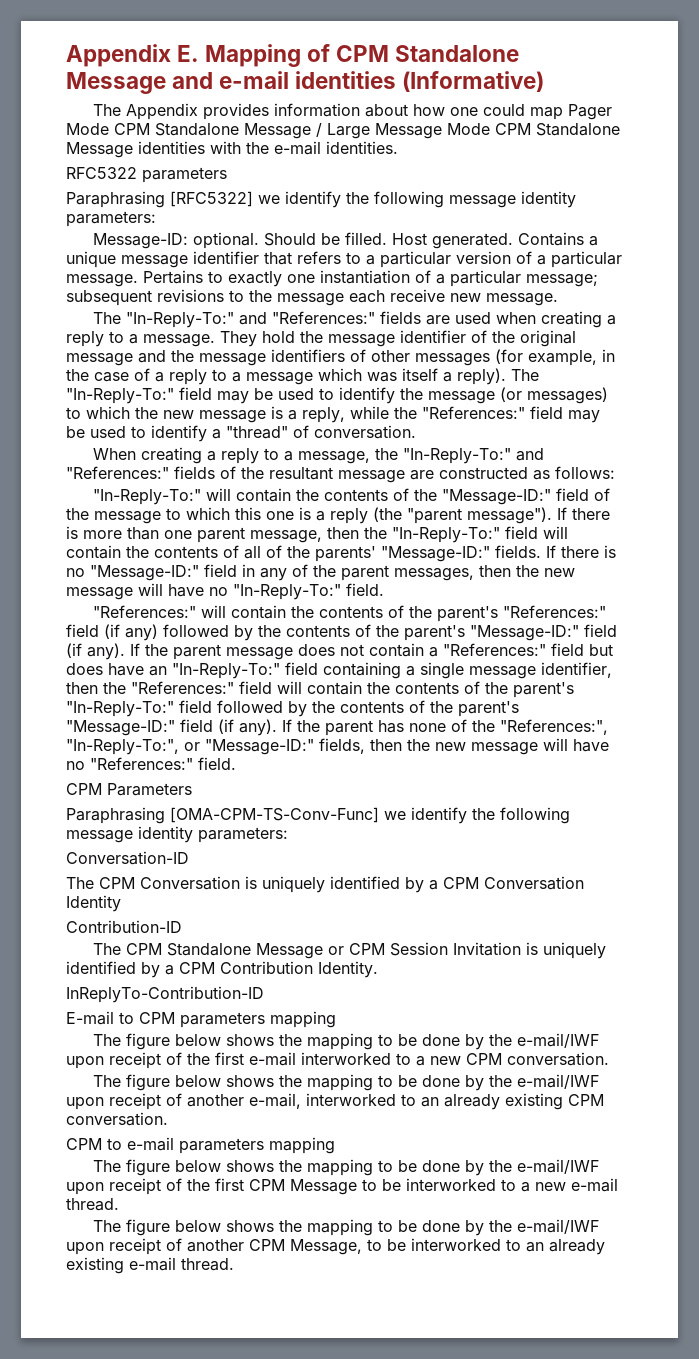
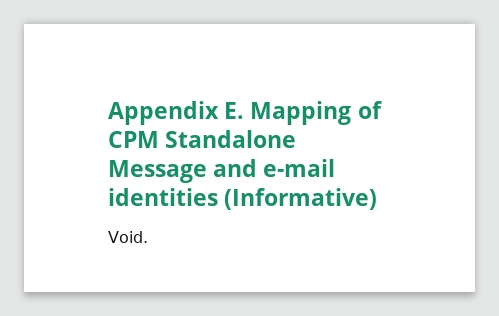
[92,103,612,120] [66,123,620,139] [66,141,398,158] [66,167,227,183] [66,191,576,208] [66,211,156,227] [92,232,598,249] [66,251,622,268] [66,270,598,287] [66,289,558,306] [92,311,616,328] [66,330,576,347] [66,349,615,366] [66,368,539,385] [66,387,608,404] [66,406,600,423] [66,425,416,442] [92,447,544,464] [66,466,615,483] [92,488,610,505] [66,507,610,524] [66,526,568,543] [66,545,616,562] [66,564,575,581] [66,583,384,600] [92,605,606,622] [66,624,617,641] [66,643,613,660] [66,662,612,679] [66,681,574,698] [66,700,519,717] [66,719,608,736] [66,738,609,755] [66,757,236,770] [66,783,192,796] [66,807,570,824] [66,826,288,843] [66,851,189,865] [66,876,584,893] [66,895,121,912] [66,920,182,933] [92,942,606,959] [66,961,378,978] [66,986,264,1003] [66,1011,336,1028] [92,1033,599,1050] [66,1052,609,1069] [92,1074,599,1091] [66,1093,604,1110] [66,1112,168,1126] [66,1137,335,1154] [92,1159,599,1176] [66,1178,618,1195] [66,1198,119,1211] [92,1219,599,1236] [66,1238,605,1255] [66,1257,234,1274] The Appendix provides information about how one could map Pager Mode CPM Standalone Message / Large Message Mode CPM Standalone Message identities with the e-mail identities. // RFC5322 parameters // Paraphrasing [RFC5322] we identify the following message identity parameters: // Message-ID: optional. Should be filled. Host generated. Contains a unique message identifier that refers to a particular version of a particular message. Pertains to exactly one instantiation of a particular message; subsequent revisions to the message each receive new message. // The "In-Reply-To:" and "References:" fields are used when creating a reply to a message. They hold the message identifier of the original message and the message identifiers of other messages (for example, in the case of a reply to a message which was itself a reply). The "In-Reply-To:" field may be used to identify the message (or messages) to which the new message is a reply, while the "References:" field may be used to identify a "thread" of conversation. // When creating a reply to a message, the "In-Reply-To:" and "References:" fields of the resultant message are constructed as follows: // "In-Reply-To:" will contain the contents of the "Message-ID:" field of the message to which this one is a reply (the "parent message"). If there is more than one parent message, then the "In-Reply-To:" field will contain the contents of all of the parents' "Message-ID:" fields. If there is no "Message-ID:" field in any of the parent messages, then the new message will have no "In-Reply-To:" field. // "References:" will contain the contents of the parent's "References:" field (if any) followed by the contents of the parent's "Message-ID:" field (if any). If the parent message does not contain a "References:" field but does have an "In-Reply-To:" field containing a single message identifier, then the "References:" field will contain the contents of the parent's "In-Reply-To:" field followed by the contents of the parent's "Message-ID:" field (if any). If the parent has none of the "References:", "In-Reply-To:", or "Message-ID:" fields, then the new message will have no "References:" field. // CPM Parameters // Paraphrasing [OMA-CPM-TS-Conv-Func] we identify the following message identity parameters: // Conversation-ID // The CPM Conversation is uniquely identified by a CPM Conversation Identity // Contribution-ID // The CPM Standalone Message or CPM Session Invitation is uniquely identified by a CPM Contribution Identity. // InReplyTo-Contribution-ID // E-mail to CPM parameters mapping // The figure below shows the mapping to be done by the e-mail/IWF upon receipt of the first e-mail interworked to a new CPM conversation. // The figure below shows the mapping to be done by the e-mail/IWF upon receipt of another e-mail, interworked to an already existing CPM conversation. // CPM to e-mail parameters mapping // The figure below shows the mapping to be done by the e-mail/IWF upon receipt of the first CPM Message to be interworked to a new e-mail thread. // The figure below shows the mapping to be done by the e-mail/IWF upon receipt of another CPM Message, to be interworked to an already existing e-mail thread. -> [108,231,148,243] Void.

